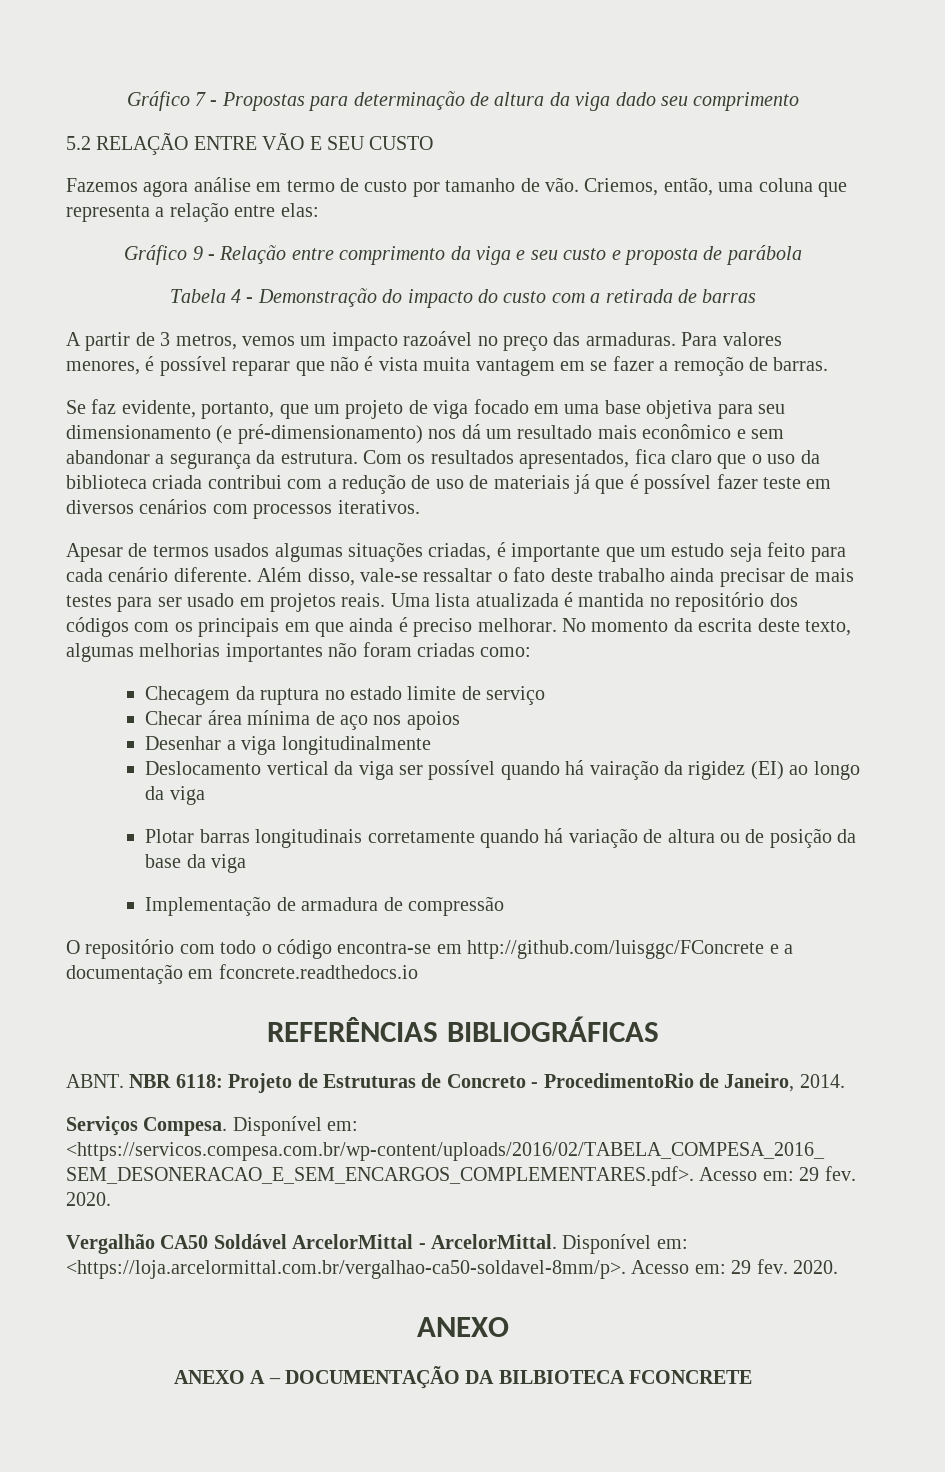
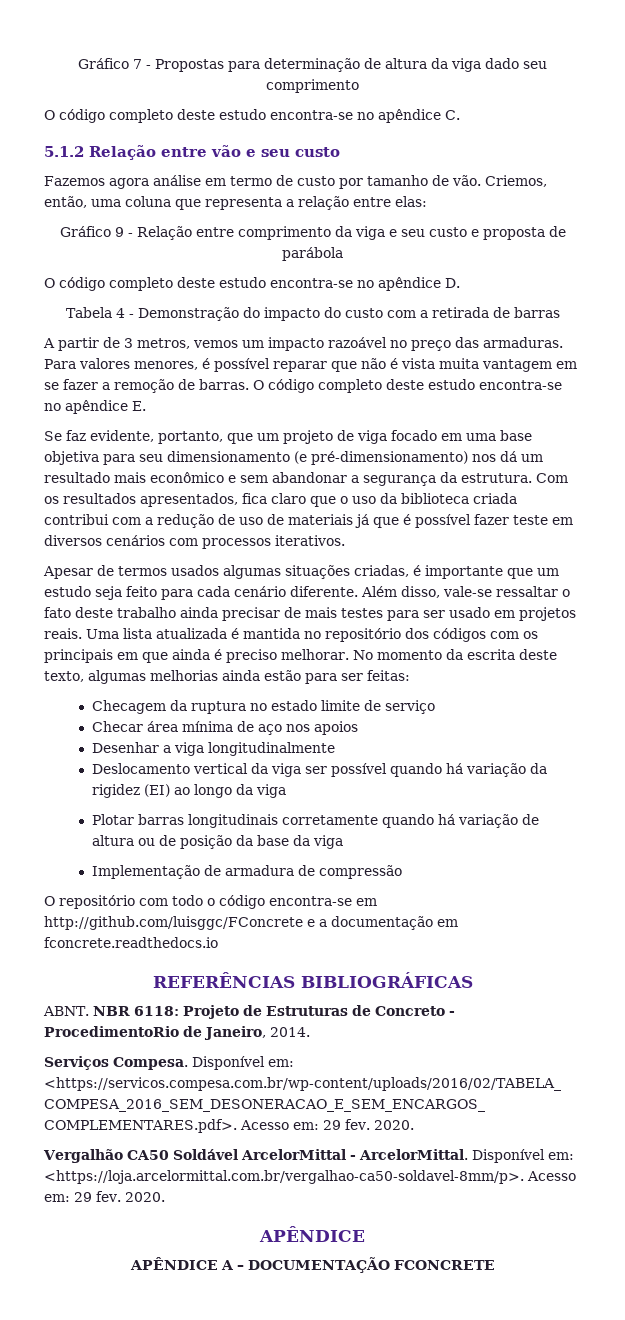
[66,132,434,155] 5.2 RELAÇÃO ENTRE VÃO E SEU CUSTO -> [44,109,460,123] [44,145,340,160] O código completo deste estudo encontra-se no apêndice C. // 5.1.2 Relação entre vão e seu custo
(802, 255) none -> [44,277,460,291] // O código completo deste estudo encontra-se no apêndice D.
(829, 364) none -> [253,379,562,393] [44,400,146,414] O código completo deste estudo encontra-se no apêndice E.
[225,642,532,662] importantes não foram criadas como: -> [222,670,410,684] ainda estão para ser feitas:
[589,760,659,780] vairação -> [465,763,526,777] variação
[417,1317,509,1337] [173,1370,245,1384] ANEXO // ANEXO -> [259,1226,365,1242] [129,1257,218,1270] APÊNDICE // APÊNDICE
[465,1370,625,1384] DA BILBIOTECA -> (390, 1265) none

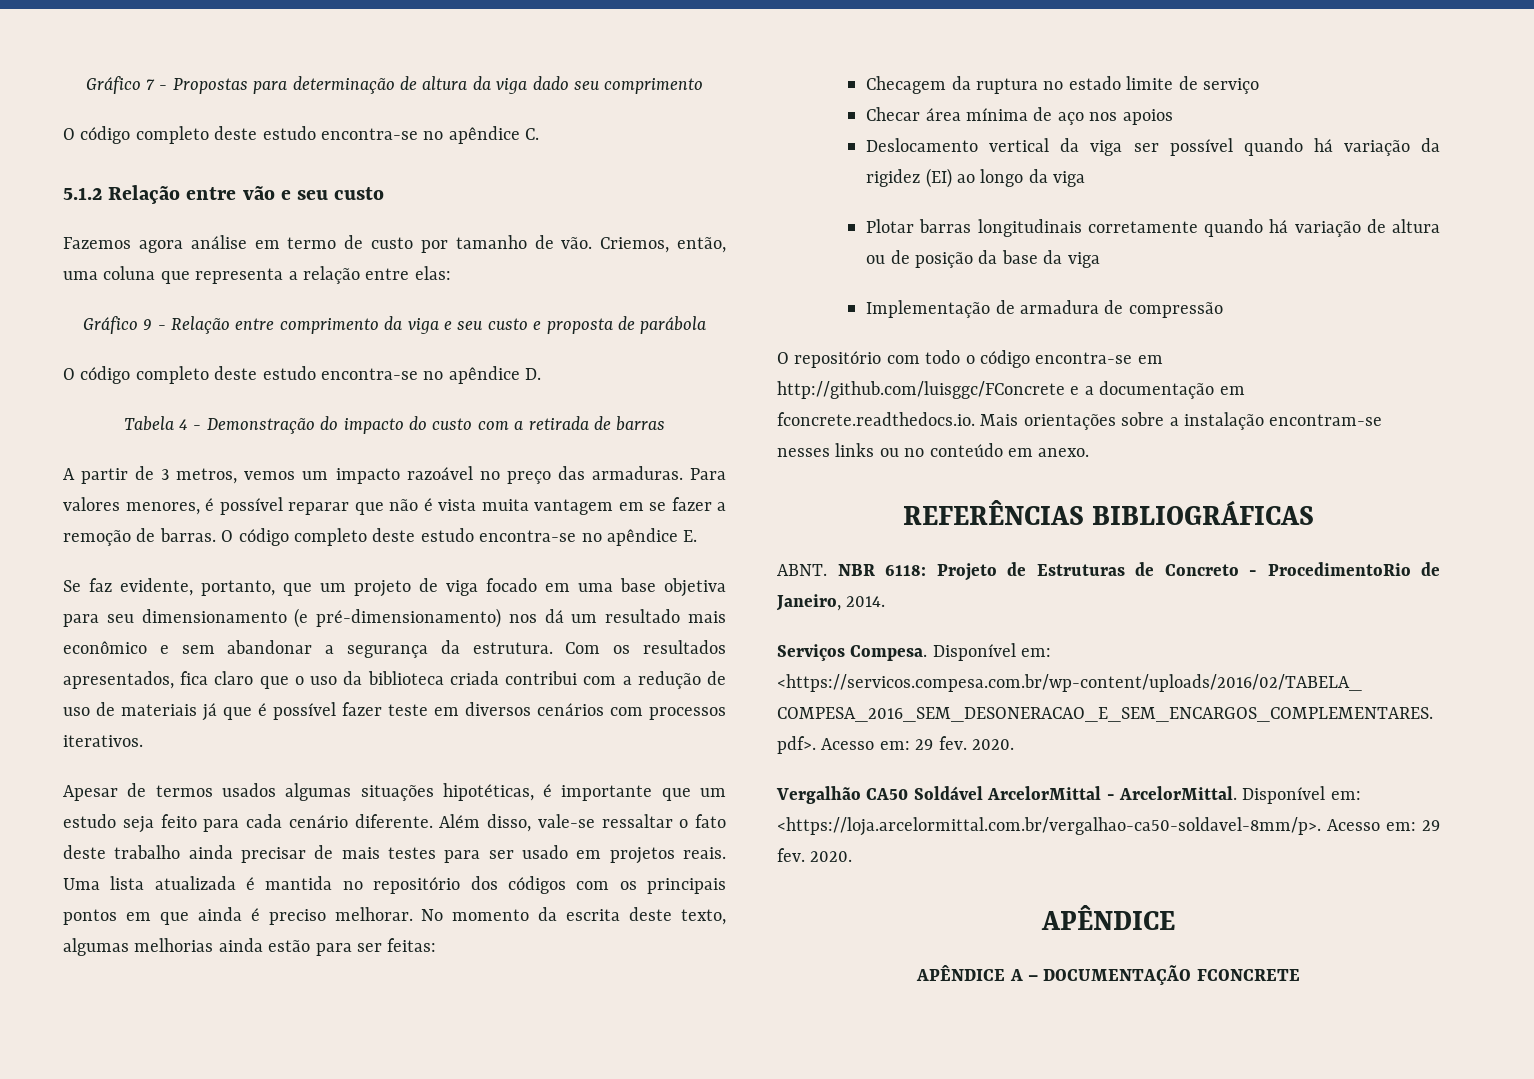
[354,565,409,577] criadas, -> [442,783,534,801] hipotéticas,
(113, 656) none -> [63,909,117,925] pontos
[91,742,335,756] // Desenhar a viga longitudinalmente -> (1173, 117) none
[44,937,218,948] fconcrete.readthedocs.io -> [777,412,1383,430] [777,443,1090,457] fconcrete.readthedocs.io. Mais orientações sobre a instalação encontram-se nesses links ou no conteúdo em anexo.

